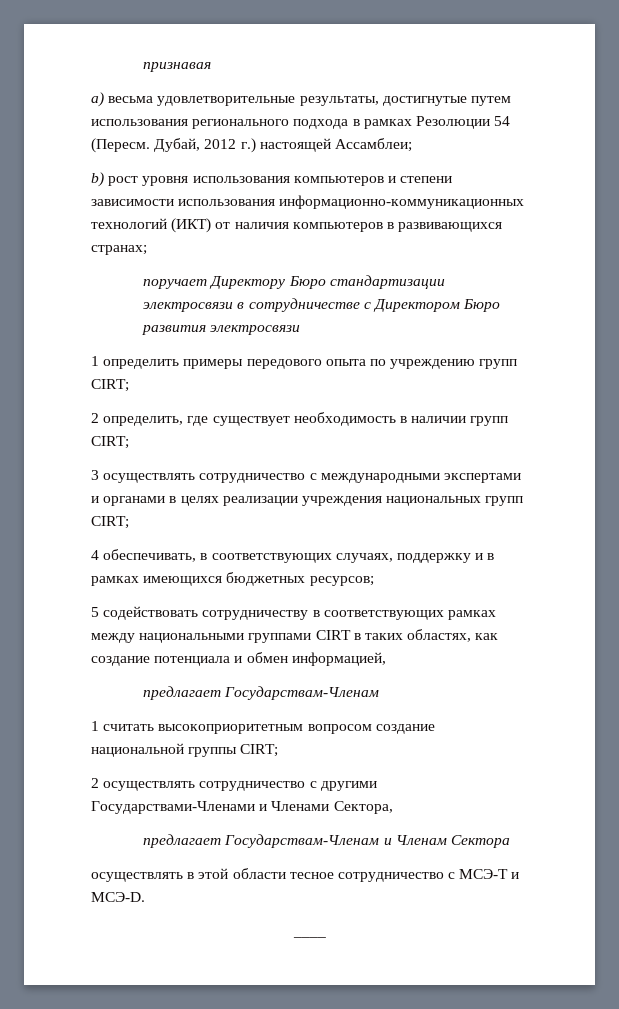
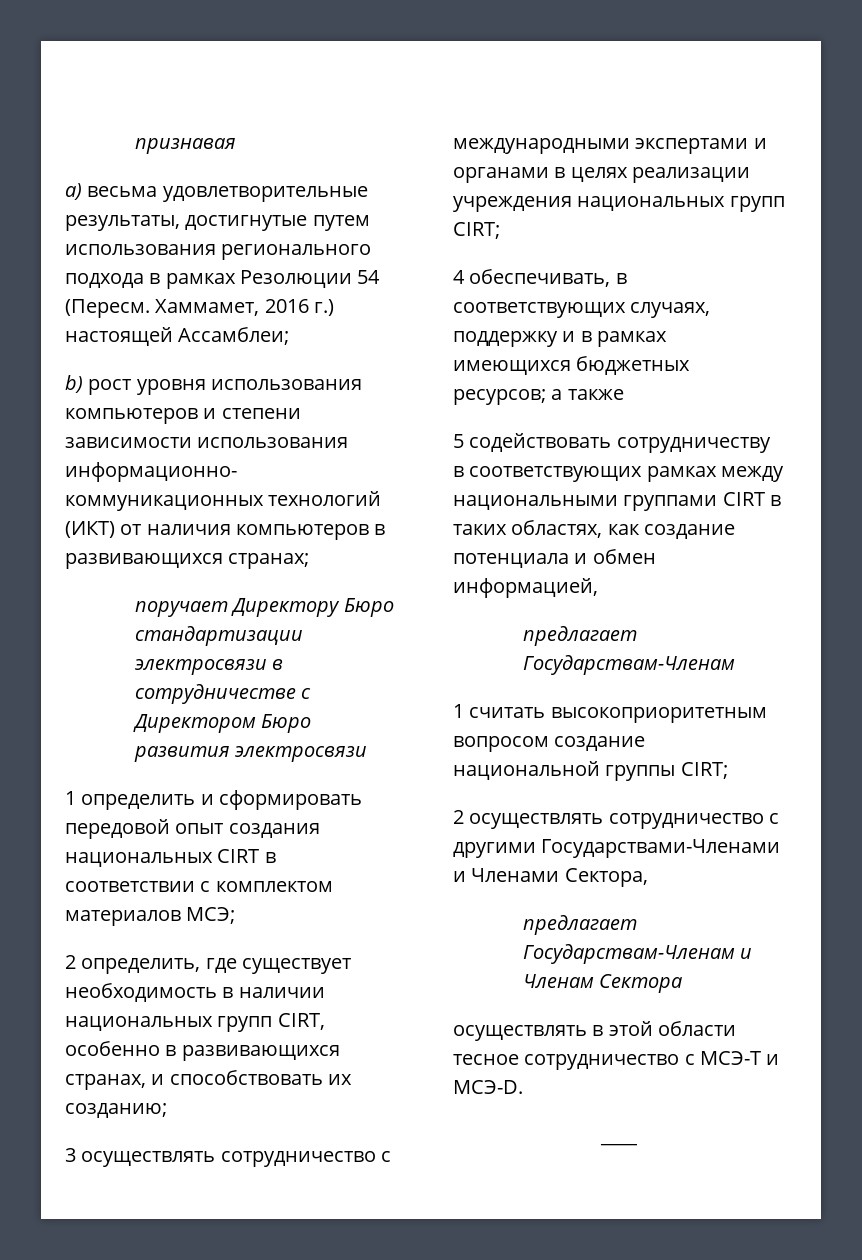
[154,138,237,152] Дубай, 2012 -> [155,299,309,316] Хаммамет, 2016
[183,359,518,369] [91,379,129,392] примеры передового опыта по учреждению групп CIRT; -> [200,790,362,810] [65,819,320,839] [65,849,276,867] [65,881,333,892] [65,907,236,926] и сформировать передовой опыт создания национальных CIRT в соответствии с комплектом материалов МСЭ;
[470,416,509,426] [91,436,129,449] групп CIRT; -> [65,1013,325,1032] [65,1041,340,1061] [65,1070,352,1090] [65,1103,167,1118] национальных групп CIRT, особенно в развивающихся странах, и способствовать их созданию;
(374, 581) none -> [551,389,624,400] а также

